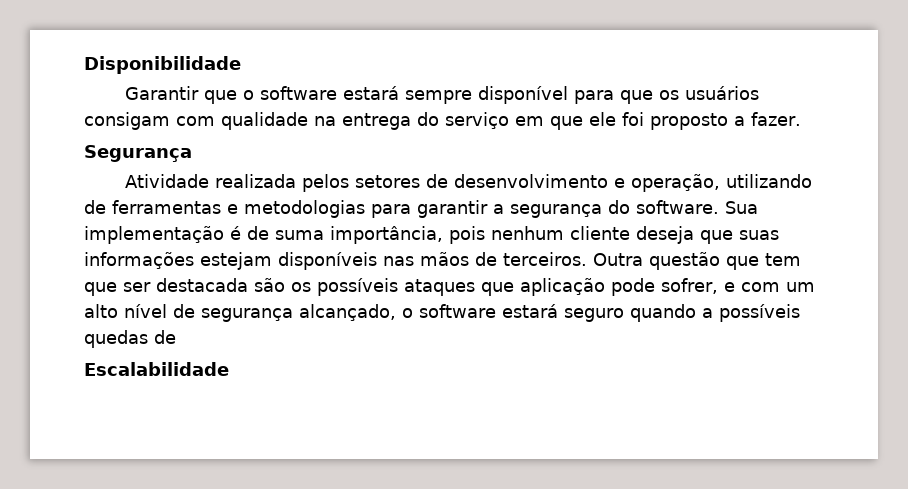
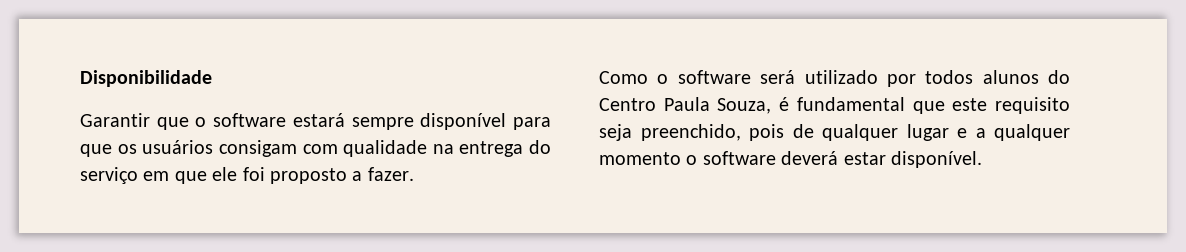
[84,145,192,162] [124,174,812,192] [84,200,758,218] [84,226,779,244] [84,252,801,270] [84,278,815,296] [84,304,800,322] [84,330,176,348] [84,362,229,376] Segurança // Atividade realizada pelos setores de desenvolvimento e operação, utilizando de ferramentas e metodologias para garantir a segurança do software. Sua implementação é de suma importância, pois nenhum cliente deseja que suas informações estejam disponíveis nas mãos de terceiros. Outra questão que tem que ser destacada são os possíveis ataques que aplicação pode sofrer, e com um alto nível de segurança alcançado, o software estará seguro quando a possíveis quedas de // Escalabilidade -> [599,70,1070,87] [599,97,1070,114] [599,124,1070,141] [599,151,982,168] Como o software será utilizado por todos alunos do Centro Paula Souza, é fundamental que este requisito seja preenchido, pois de qualquer lugar e a qualquer momento o software deverá estar disponível.

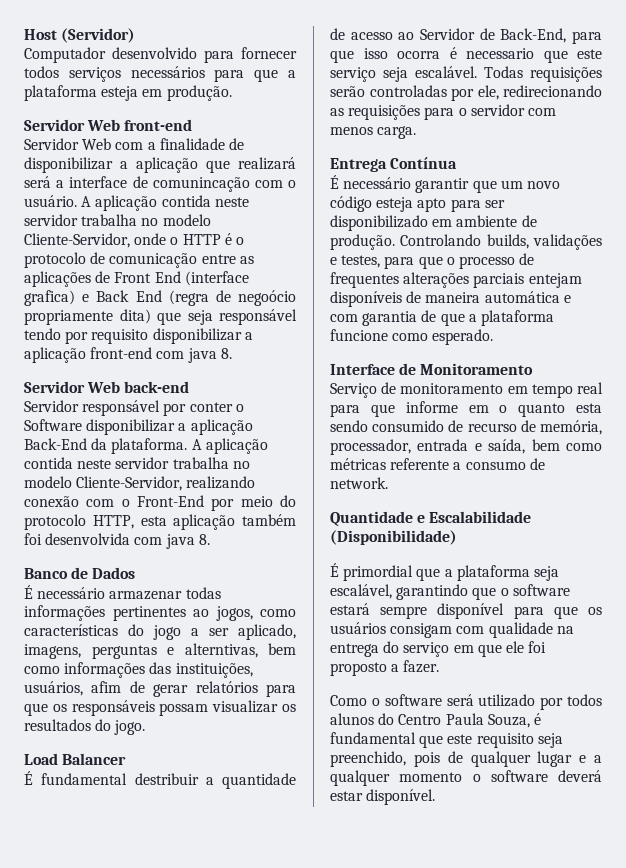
[80,70,212,87] [80,113,150,127] Disponibilidade // Garantir -> [24,28,136,43] [24,47,297,63] [24,66,296,82] [24,85,232,101] [24,119,193,131] [24,138,244,150] [24,157,296,173] [24,176,296,192] [24,195,249,211] [24,214,211,226] [24,233,244,248] [24,252,254,268] [24,271,249,287] [24,290,296,306] [24,309,297,325] [24,328,253,344] [24,347,232,363] [24,381,190,393] [24,400,244,416] [24,419,253,435] [24,438,268,454] [24,457,250,469] [24,476,256,491] [24,495,296,511] [24,514,296,530] [24,533,210,549] [24,567,136,579] [24,585,221,600] [24,605,296,621] [24,624,296,640] [24,643,296,659] [24,662,253,678] [24,681,296,697] [24,700,296,716] [24,719,146,735] [24,753,127,765] [24,771,296,789] [330,28,602,44] [330,47,602,63] [330,66,602,82] [330,85,602,101] [330,104,556,120] [330,126,417,139] [330,157,458,172] [330,175,560,193] [330,196,505,212] [330,215,537,231] [330,234,602,250] [330,253,535,269] [330,272,582,288] [330,291,571,307] [330,310,554,326] [330,329,494,345] [330,363,534,375] [330,382,603,398] [330,401,602,417] [330,420,602,435] [330,439,602,455] [330,458,545,470] [330,477,388,489] [330,511,532,526] [330,530,457,545] [330,563,559,581] [330,584,469,600] Host (Servidor) // Computador desenvolvido para fornecer todos serviços necessários para que a plataforma esteja em produção. // Servidor Web front-end // Servidor Web com a finalidade de disponibilizar a aplicação que realizará será a interface de comunincação com o usuário. A aplicação contida neste servidor trabalha no modelo Cliente-Servidor, onde o HTTP é o protocolo de comunicação entre as aplicações de Front End (interface grafica) e Back End (regra de negoócio propriamente dita) que seja responsável tendo por requisito disponibilizar a aplicação front-end com java 8. // Servidor Web back-end // Servidor responsável por conter o Software disponibilizar a aplicação Back-End da plataforma. A aplicação contida neste servidor trabalha no modelo Cliente-Servidor, realizando conexão com o Front-End por meio do protocolo HTTP, esta aplicação também foi desenvolvida com java 8. // Banco de Dados // É necessário armazenar todas informações pertinentes ao jogos, como características do jogo a ser aplicado, imagens, perguntas e alterntivas, bem como informações das instituições, usuários, afim de gerar relatórios para que os responsáveis possam visualizar os resultados do jogo. // Load Balancer // É fundamental destribuir a quantidade de acesso ao Servidor de Back-End, para que isso ocorra é necessario que este serviço seja escalável. Todas requisições serão controladas por ele, redirecionando as requisições para o servidor com menos carga. // Entrega Contínua // É necessário garantir que um novo código esteja apto para ser disponibilizado em ambiente de produção. Controlando builds, validações e testes, para que o processo de frequentes alterações parciais entejam disponíveis de maneira automática e com garantia de que a plataforma funcione como esperado. // Interface de Monitoramento // Serviço de monitoramento em tempo real para que informe em o quanto esta sendo consumido de recurso de memória, processador, entrada e saída, bem como métricas referente a consumo de network. // Quantidade e Escalabilidade (Disponibilidade) // É primordial que a plataforma seja escalável, garantindo

